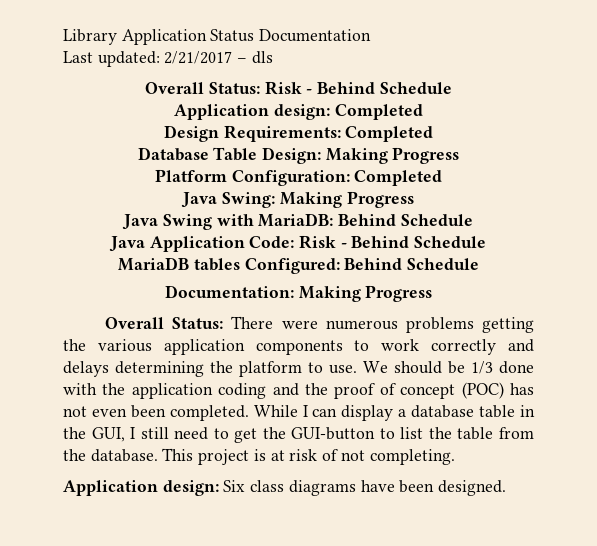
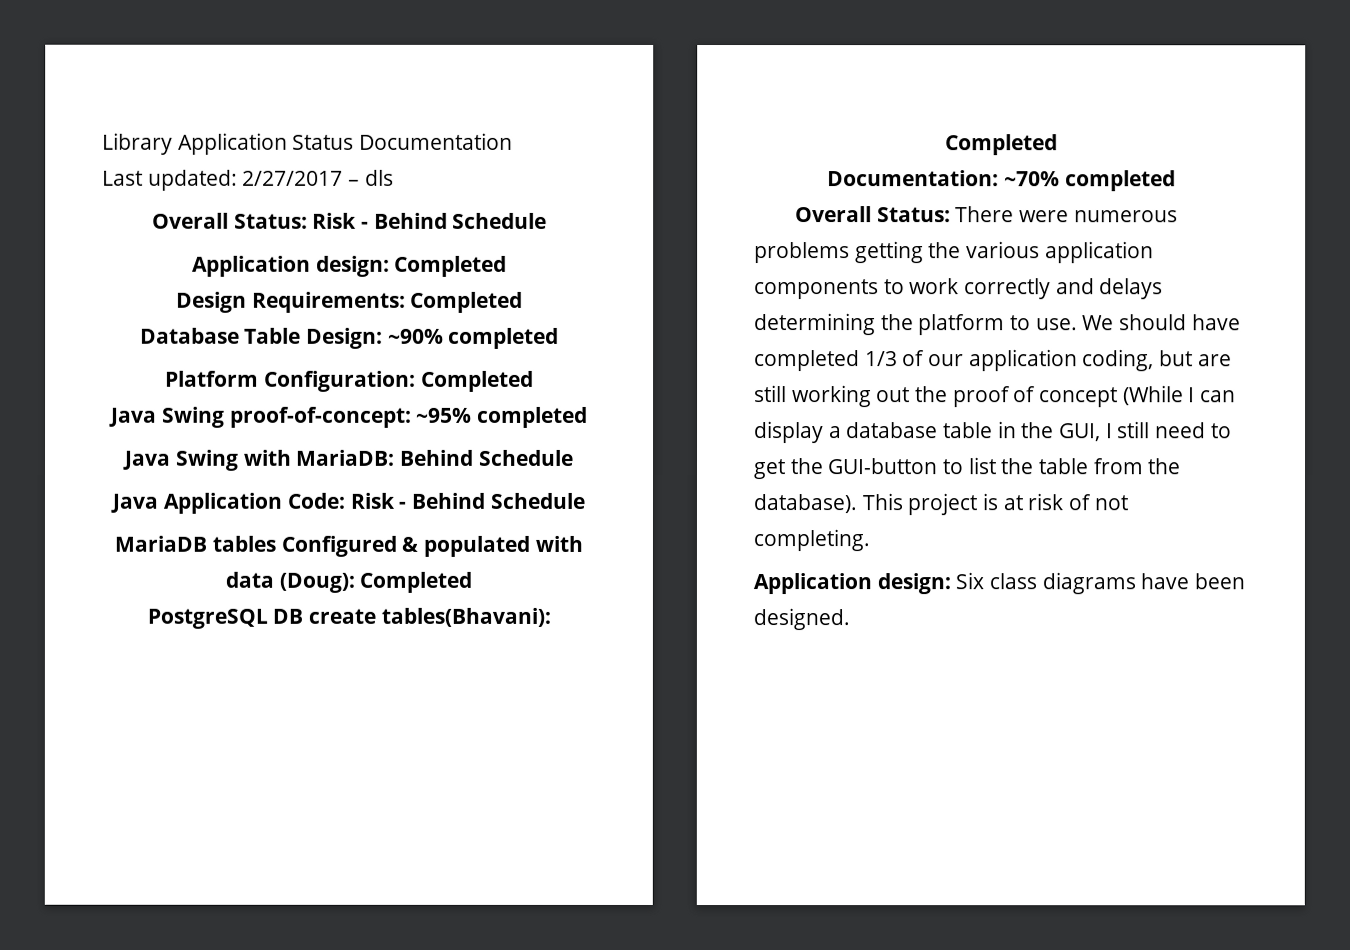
[164,51,233,64] 2/21/2017 -> [242,170,344,186] 2/27/2017
[325,147,460,164] Making Progress -> [387,327,560,349] ~90% completed
[222,191,414,208] Swing: Making Progress -> [161,406,588,428] Swing proof-of-concept: ~95% completed
[244,258,479,274] Configured: Behind Schedule -> [280,535,583,557] [224,571,473,593] [146,607,551,629] [945,134,1058,156] Configured & populated with data (Doug): Completed // PostgreSQL DB create tables(Bhavani): Completed
[298,285,433,302] Making Progress -> [1004,170,1176,192] ~70% completed
[448,361,534,374] [63,382,534,399] [63,405,298,421] be 1/3 done with the application coding and the proof of concept (POC) has not even been completed. While -> [1191,314,1241,331] [754,349,1232,372] [754,385,1184,408] have completed 1/3 of our application coding, but are still working out the proof of concept (While
[90,449,158,462] database. -> [753,494,857,514] database).

